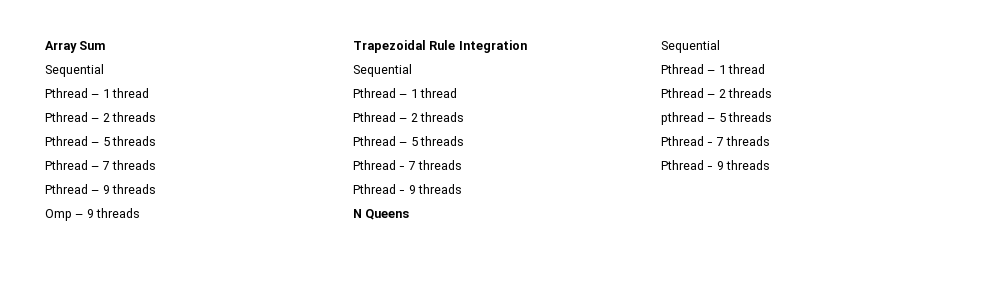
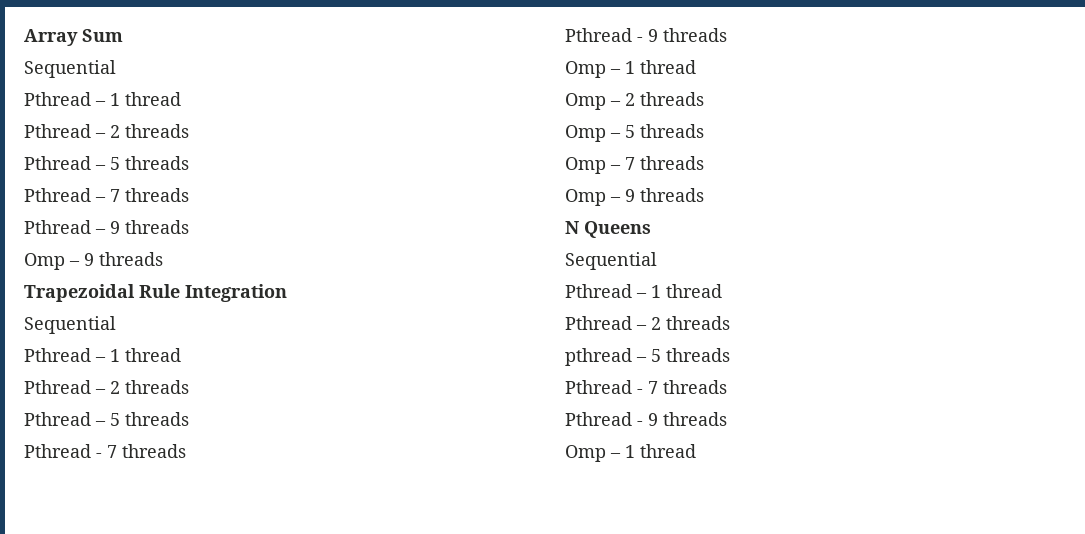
(463, 189) none -> [565,60,696,78] [565,92,704,110] [565,124,704,142] [565,156,704,174] [565,188,704,206] // Omp – 1 thread // Omp – 2 threads // Omp – 5 threads // Omp – 7 threads // Omp – 9 threads
(771, 165) none -> [565,444,696,462] // Omp – 1 thread

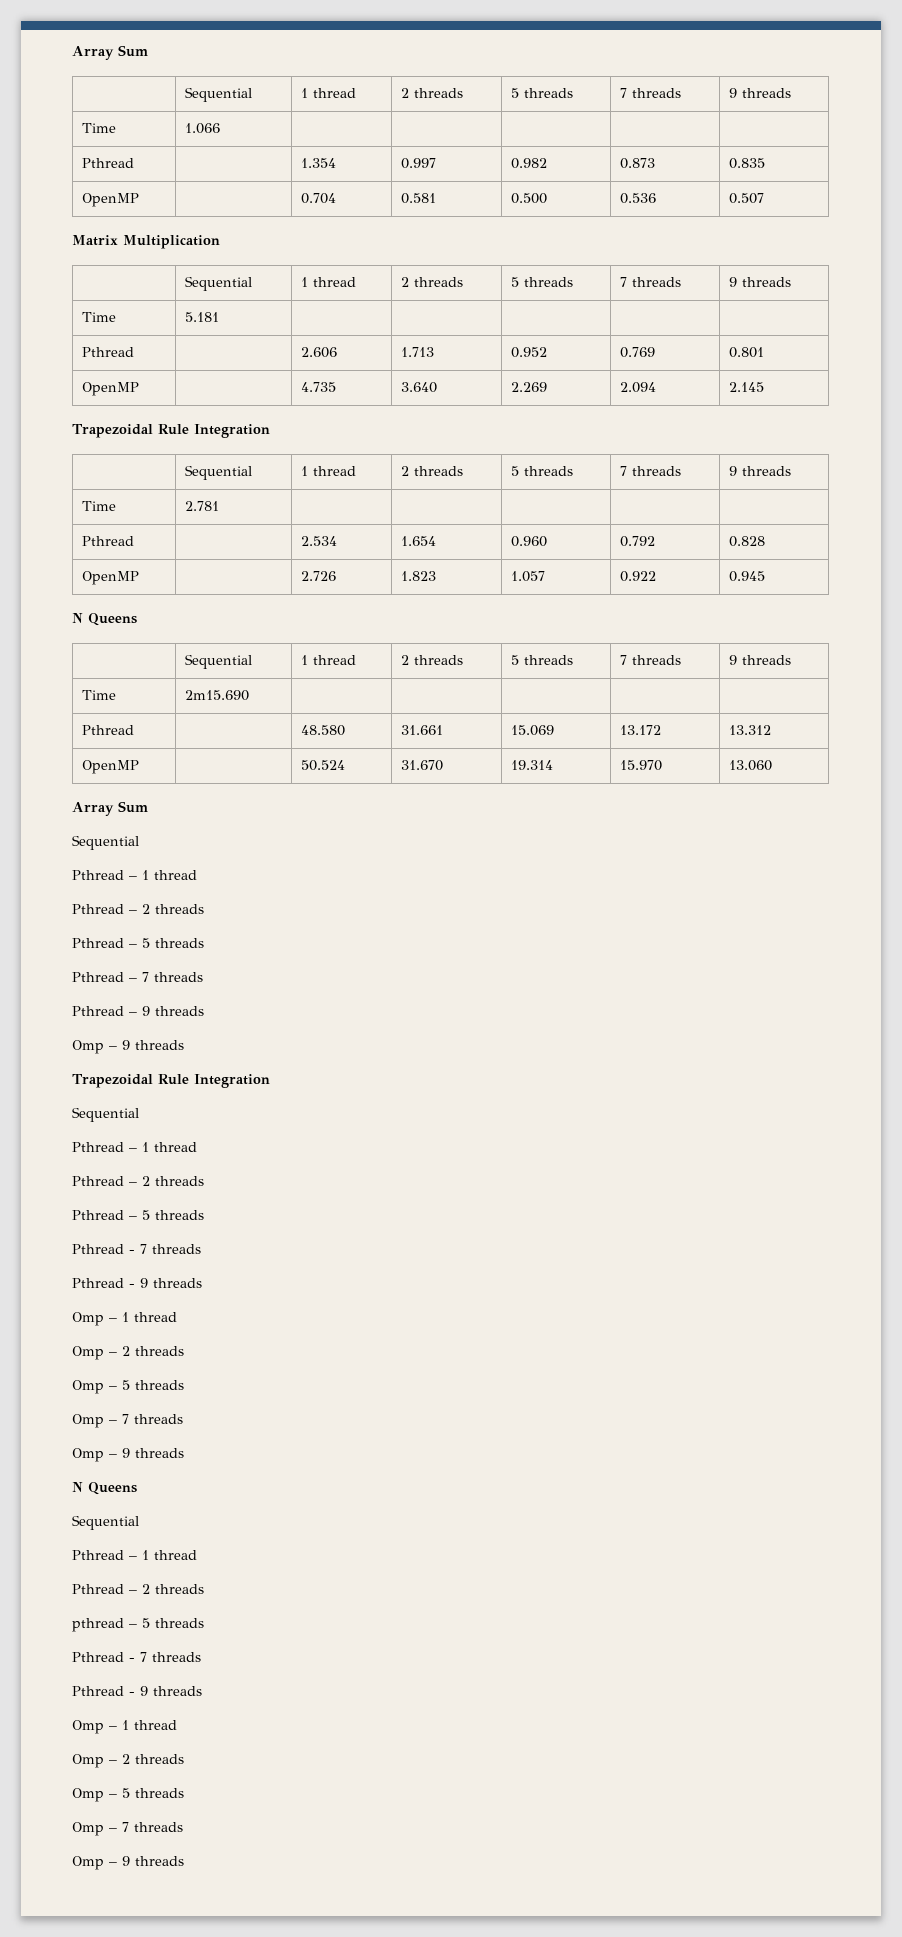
[24,29,123,46] Array Sum -> [72,45,148,60] [185,87,253,102] [301,88,357,98] [401,88,464,98] [511,88,574,98] [620,88,682,98] [729,88,792,98] [82,123,117,133] [185,123,221,134] [82,158,135,168] [301,158,337,168] [401,158,437,169] [511,158,548,169] [620,158,656,169] [729,158,766,169] [82,193,140,207] [301,193,337,204] [401,193,437,204] [511,193,548,204] [620,193,657,204] [729,193,765,204] [72,235,220,249] [185,276,253,291] [301,277,357,287] [401,277,464,287] [511,277,574,287] [620,277,682,287] [729,277,792,287] [82,312,117,322] [185,312,220,322] [82,347,135,357] [301,347,338,358] [401,347,435,357] [511,347,548,358] [620,347,656,358] [729,347,765,358] [82,382,140,396] [301,382,337,392] [401,382,438,393] [511,382,548,392] [620,382,657,393] [729,382,765,392] [72,424,270,438] [185,465,253,480] [301,466,357,476] [401,466,464,476] [511,466,574,476] [620,466,682,476] [729,466,792,476] [82,501,117,511] [185,501,220,511] [82,536,135,546] [301,536,338,546] [401,536,437,546] [511,536,548,547] [620,536,656,547] [729,536,766,547] [82,571,140,585] [301,571,337,581] [401,571,437,581] [511,571,546,582] [620,571,657,582] [729,571,766,582] [72,613,137,626] [185,654,253,669] [301,655,357,665] [401,655,464,665] [511,655,574,665] [620,655,682,665] [729,655,792,665] [82,690,117,700] [185,690,250,701] [82,725,135,735] [301,725,346,736] [401,725,444,735] [511,725,555,736] [620,725,662,735] [729,725,772,735] [82,760,140,774] [301,760,346,771] [401,760,444,771] [511,760,554,770] [620,760,663,771] [729,760,773,771] [72,801,148,816] Array Sum // | Sequential | 1 thread | 2 threads | 5 threads | 7 threads | 9 threads // Time | 1.066 | | | | | // Pthread | | 1.354 | 0.997 | 0.982 | 0.873 | 0.835 // OpenMP | | 0.704 | 0.581 | 0.500 | 0.536 | 0.507 // Matrix Multiplication // | Sequential | 1 thread | 2 threads | 5 threads | 7 threads | 9 threads // Time | 5.181 | | | | | // Pthread | | 2.606 | 1.713 | 0.952 | 0.769 | 0.801 // OpenMP | | 4.735 | 3.640 | 2.269 | 2.094 | 2.145 // Trapezoidal Rule Integration // | Sequential | 1 thread | 2 threads | 5 threads | 7 threads | 9 threads // Time | 2.781 | | | | | // Pthread | | 2.534 | 1.654 | 0.960 | 0.792 | 0.828 // OpenMP | | 2.726 | 1.823 | 1.057 | 0.922 | 0.945 // N Queens // | Sequential | 1 thread | 2 threads | 5 threads | 7 threads | 9 threads // Time | 2m15.690 | | | | | // Pthread | | 48.580 | 31.661 | 15.069 | 13.172 | 13.312 // OpenMP | | 50.524 | 31.670 | 19.314 | 15.970 | 13.060 // Array Sum
(696, 451) none -> [72,1754,184,1768] [72,1788,184,1802] [72,1822,183,1836] [72,1856,184,1870] // Omp – 2 threads // Omp – 5 threads // Omp – 7 threads // Omp – 9 threads

